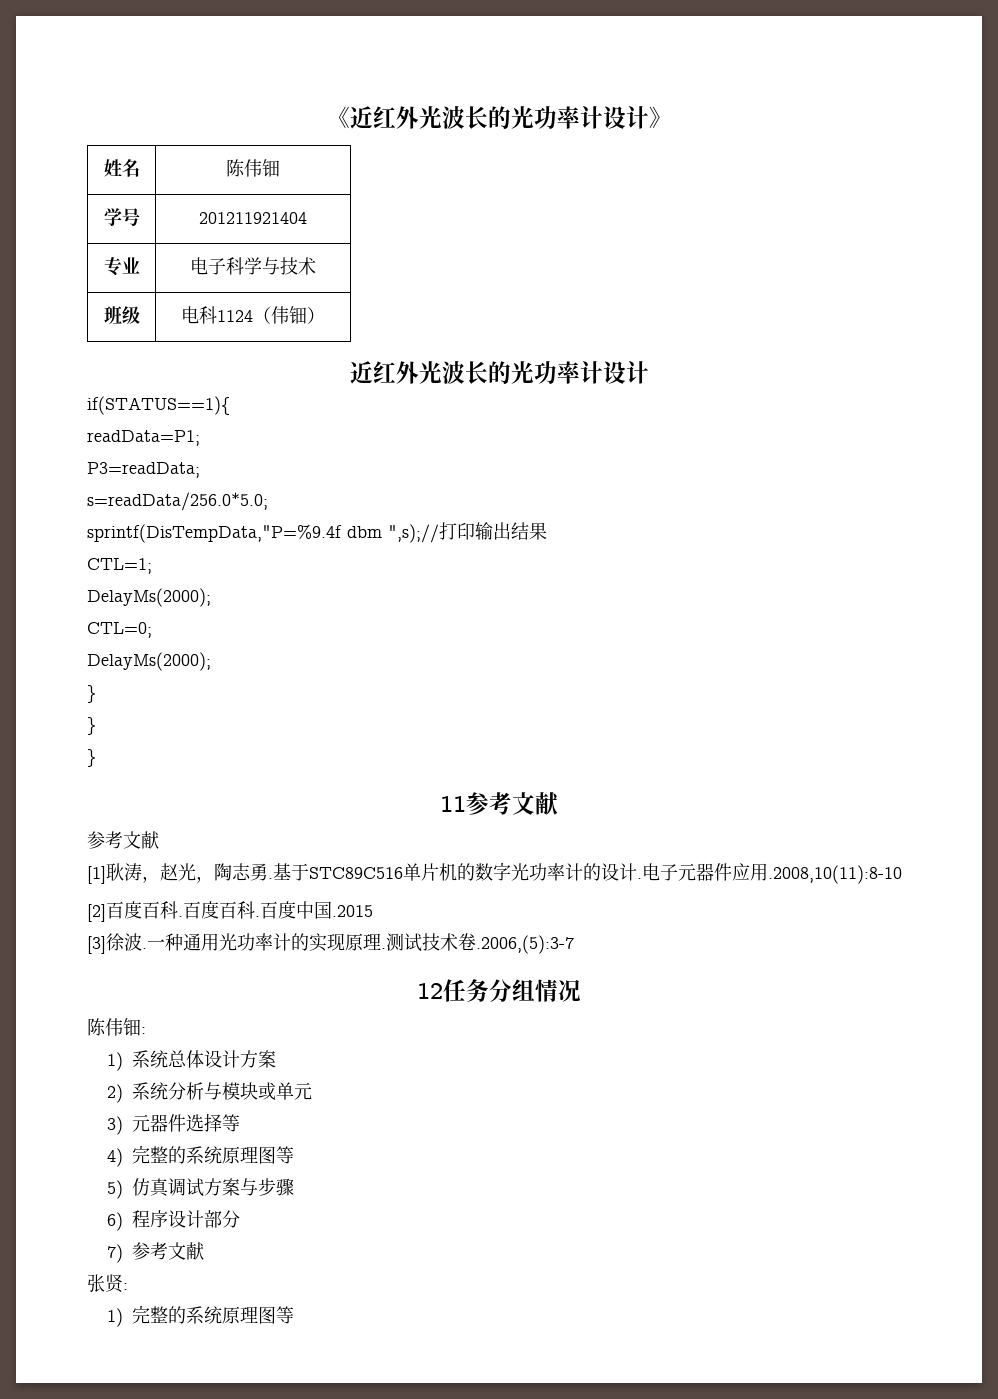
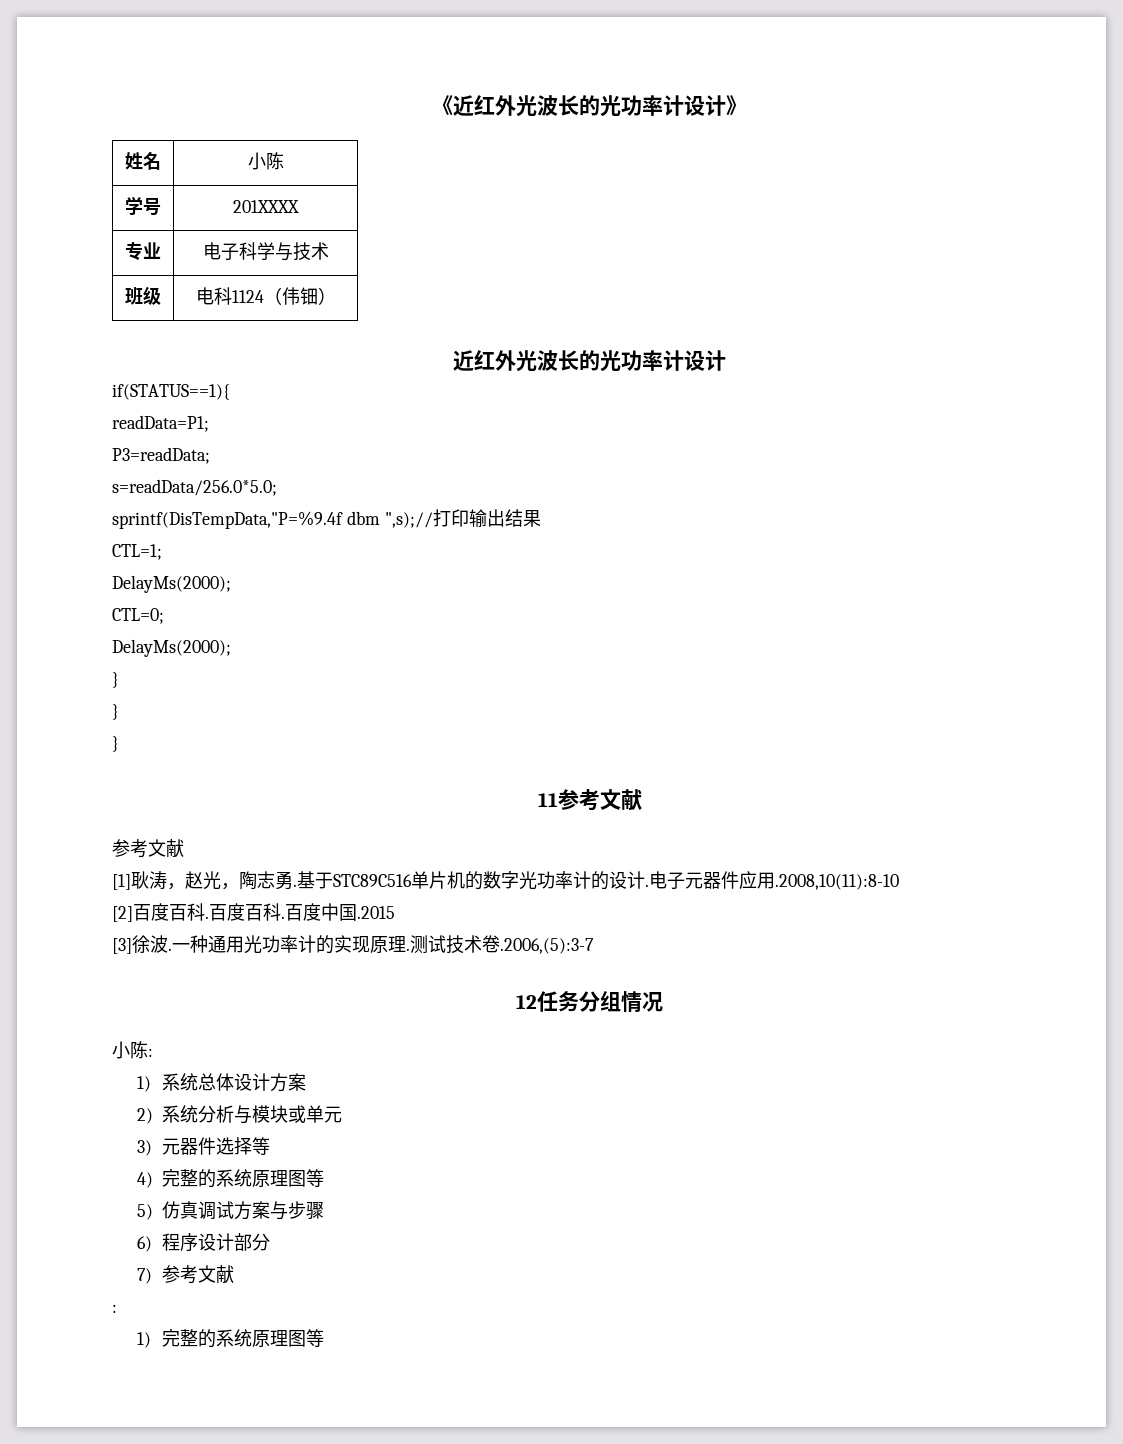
[226,159,280,177] 陈伟钿 -> [247,152,284,170] 小陈
[199,212,307,224] 201211921404 -> [233,200,299,213] 201XXXX
[87,1018,141,1036] 陈伟钿 -> [112,1041,148,1059] 小陈
[87,1274,124,1293] 张贤 -> (235, 1274) none

